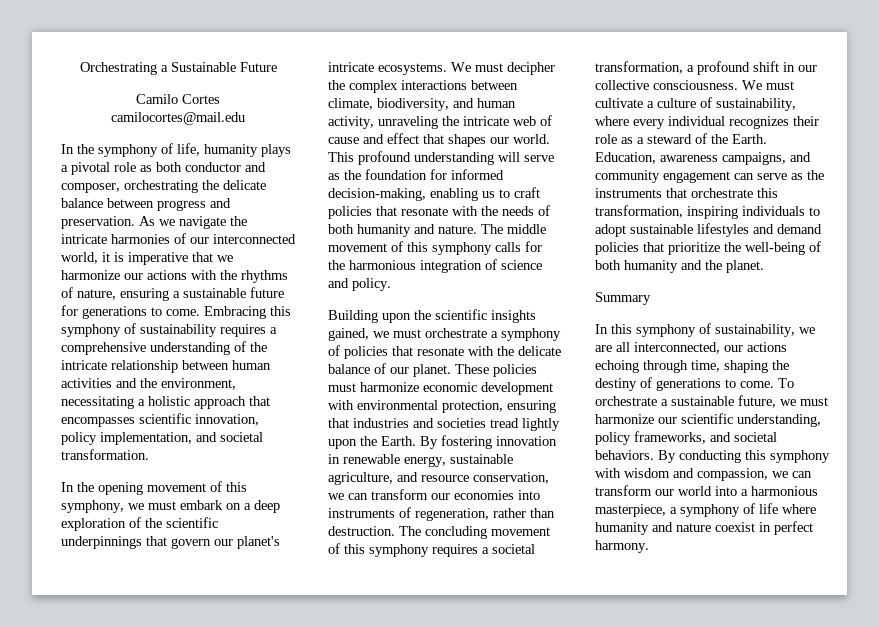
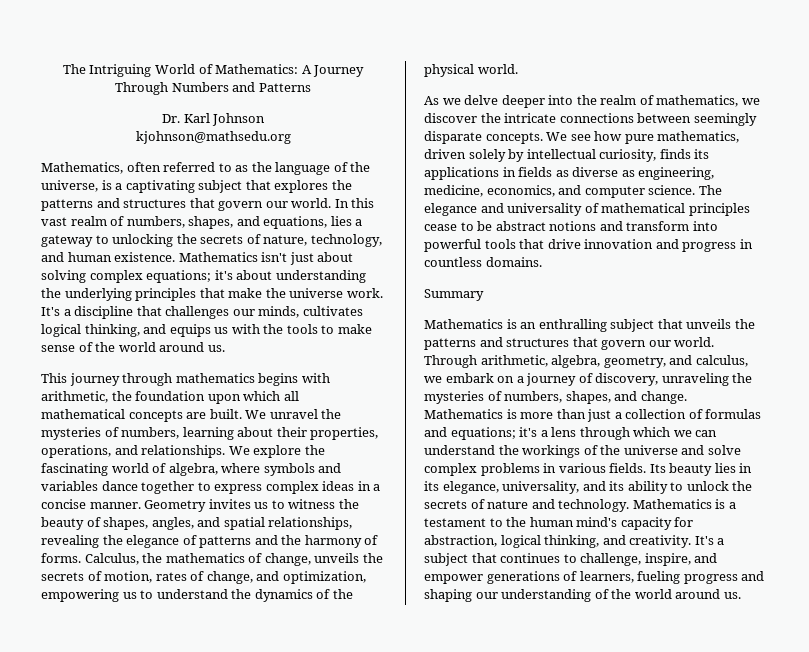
[79,62,277,75] [136,94,220,104] [111,112,245,125] [61,143,291,157] [61,162,266,175] [61,180,266,193] [61,198,231,211] [61,216,247,229] [61,233,296,244] [61,252,233,265] [61,270,288,283] [61,287,284,301] [61,305,291,319] [61,323,277,337] [61,341,267,355] [61,360,271,373] [61,378,236,390] [61,396,270,409] [61,413,259,427] [61,432,263,445] [61,449,149,460] [61,481,247,495] [61,500,280,513] [61,517,218,531] [61,536,280,549] [328,62,555,75] [328,80,518,93] [328,98,516,111] [328,115,552,129] [328,133,550,147] [328,151,554,165] [328,169,504,180] [328,187,540,201] [328,205,550,219] [328,224,546,237] [328,241,542,255] [328,259,542,273] [328,278,391,291] [328,309,536,323] [328,328,561,341] [328,345,561,359] [328,363,537,377] [328,382,553,395] [328,400,556,413] [328,418,560,431] [328,435,557,449] [328,454,513,467] [328,472,549,485] [328,489,540,500] [328,507,555,521] [328,526,550,539] [328,543,535,557] [595,61,817,75] [595,80,794,90] [595,97,796,111] [595,116,819,129] [595,133,767,144] [595,152,811,165] [595,170,824,183] [595,188,778,198] [595,205,820,219] [595,223,822,237] [595,241,821,255] [595,260,764,273] [595,292,651,305] [595,323,815,337] [595,342,787,354] [595,360,789,373] [595,377,794,391] [595,395,828,408] [595,413,821,427] [595,431,777,445] [595,450,830,463] [595,468,812,481] [595,485,818,496] [595,503,816,517] [595,521,813,535] [595,540,649,553] Orchestrating a Sustainable Future // Camilo Cortes // camilocortes@mail.edu // In the symphony of life, humanity plays a pivotal role as both conductor and composer, orchestrating the delicate balance between progress and preservation. As we navigate the intricate harmonies of our interconnected world, it is imperative that we harmonize our actions with the rhythms of nature, ensuring a sustainable future for generations to come. Embracing this symphony of sustainability requires a comprehensive understanding of the intricate relationship between human activities and the environment, necessitating a holistic approach that encompasses scientific innovation, policy implementation, and societal transformation. // In the opening movement of this symphony, we must embark on a deep exploration of the scientific underpinnings that govern our planet's intricate ecosystems. We must decipher the complex interactions between climate, biodiversity, and human activity, unraveling the intricate web of cause and effect that shapes our world. This profound understanding will serve as the foundation for informed decision-making, enabling us to craft policies that resonate with the needs of both humanity and nature. The middle movement of this symphony calls for the harmonious integration of science and policy. // Building upon the scientific insights gained, we must orchestrate a symphony of policies that resonate with the delicate balance of our planet. These policies must harmonize economic development with environmental protection, ensuring that industries and societies tread lightly upon the Earth. By fostering innovation in renewable energy, sustainable agriculture, and resource conservation, we can transform our economies into instruments of regeneration, rather than destruction. The concluding movement of this symphony requires a societal transformation, a profound shift in our collective consciousness. We must cultivate a culture of sustainability, where every individual recognizes their role as a steward of the Earth. Education, awareness campaigns, and community engagement can serve as the instruments that orchestrate this transformation, inspiring individuals to adopt sustainable lifestyles and demand policies that prioritize the well-being of both humanity and the planet. // Summary // In this symphony of sustainability, we are all interconnected, our actions echoing through time, shaping the destiny of generations to come. To orchestrate a sustainable future, we must harmonize our scientific understanding, policy frameworks, and societal behaviors. By conducting this symphony with wisdom and compassion, we can transform our world into a harmonious masterpiece, a symphony of life where humanity and nature coexist in perfect harmony. -> [62,64,365,77] [115,82,311,95] [161,113,266,126] [135,131,291,144] [41,162,371,175] [41,180,352,193] [41,198,375,211] [41,216,363,229] [41,234,382,247] [41,252,354,265] [41,270,366,283] [41,288,383,301] [41,306,363,319] [41,324,372,337] [41,342,225,352] [41,373,330,386] [41,391,299,404] [41,409,342,422] [41,427,379,440] [41,445,325,458] [41,463,342,476] [41,481,381,494] [41,499,359,512] [41,517,353,530] [41,535,379,548] [41,553,383,566] [41,571,366,584] [41,589,353,602] [424,64,518,77] [424,95,760,108] [424,113,757,126] [424,131,740,144] [424,149,710,162] [424,167,715,180] [424,185,722,198] [424,203,750,216] [424,221,718,231] [424,239,753,252] [424,257,542,267] [424,289,484,301] [424,319,755,332] [424,337,715,350] [424,355,748,368] [424,373,753,386] [424,391,687,404] [424,409,762,422] [424,427,718,440] [424,445,741,458] [424,463,753,476] [424,481,753,494] [424,499,736,512] [424,517,694,530] [424,535,725,548] [424,553,718,566] [424,571,765,584] [424,589,741,602] The Intriguing World of Mathematics: A Journey Through Numbers and Patterns // Dr. Karl Johnson // kjohnson@mathsedu.org // Mathematics, often referred to as the language of the universe, is a captivating subject that explores the patterns and structures that govern our world. In this vast realm of numbers, shapes, and equations, lies a gateway to unlocking the secrets of nature, technology, and human existence. Mathematics isn't just about solving complex equations; it's about understanding the underlying principles that make the universe work. It's a discipline that challenges our minds, cultivates logical thinking, and equips us with the tools to make sense of the world around us. // This journey through mathematics begins with arithmetic, the foundation upon which all mathematical concepts are built. We unravel the mysteries of numbers, learning about their properties, operations, and relationships. We explore the fascinating world of algebra, where symbols and variables dance together to express complex ideas in a concise manner. Geometry invites us to witness the beauty of shapes, angles, and spatial relationships, revealing the elegance of patterns and the harmony of forms. Calculus, the mathematics of change, unveils the secrets of motion, rates of change, and optimization, empowering us to understand the dynamics of the physical world. // As we delve deeper into the realm of mathematics, we discover the intricate connections between seemingly disparate concepts. We see how pure mathematics, driven solely by intellectual curiosity, finds its applications in fields as diverse as engineering, medicine, economics, and computer science. The elegance and universality of mathematical principles cease to be abstract notions and transform into powerful tools that drive innovation and progress in countless domains. // Summary // Mathematics is an enthralling subject that unveils the patterns and structures that govern our world. Through arithmetic, algebra, geometry, and calculus, we embark on a journey of discovery, unraveling the mysteries of numbers, shapes, and change. Mathematics is more than just a collection of formulas and equations; it's a lens through which we can understand the workings of the universe and solve complex problems in various fields. Its beauty lies in its elegance, universality, and its ability to unlock the secrets of nature and technology. Mathematics is a testament to the human mind's capacity for abstraction, logical thinking, and creativity. It's a subject that continues to challenge, inspire, and empower generations of learners, fueling progress and shaping our understanding of the world around us.

